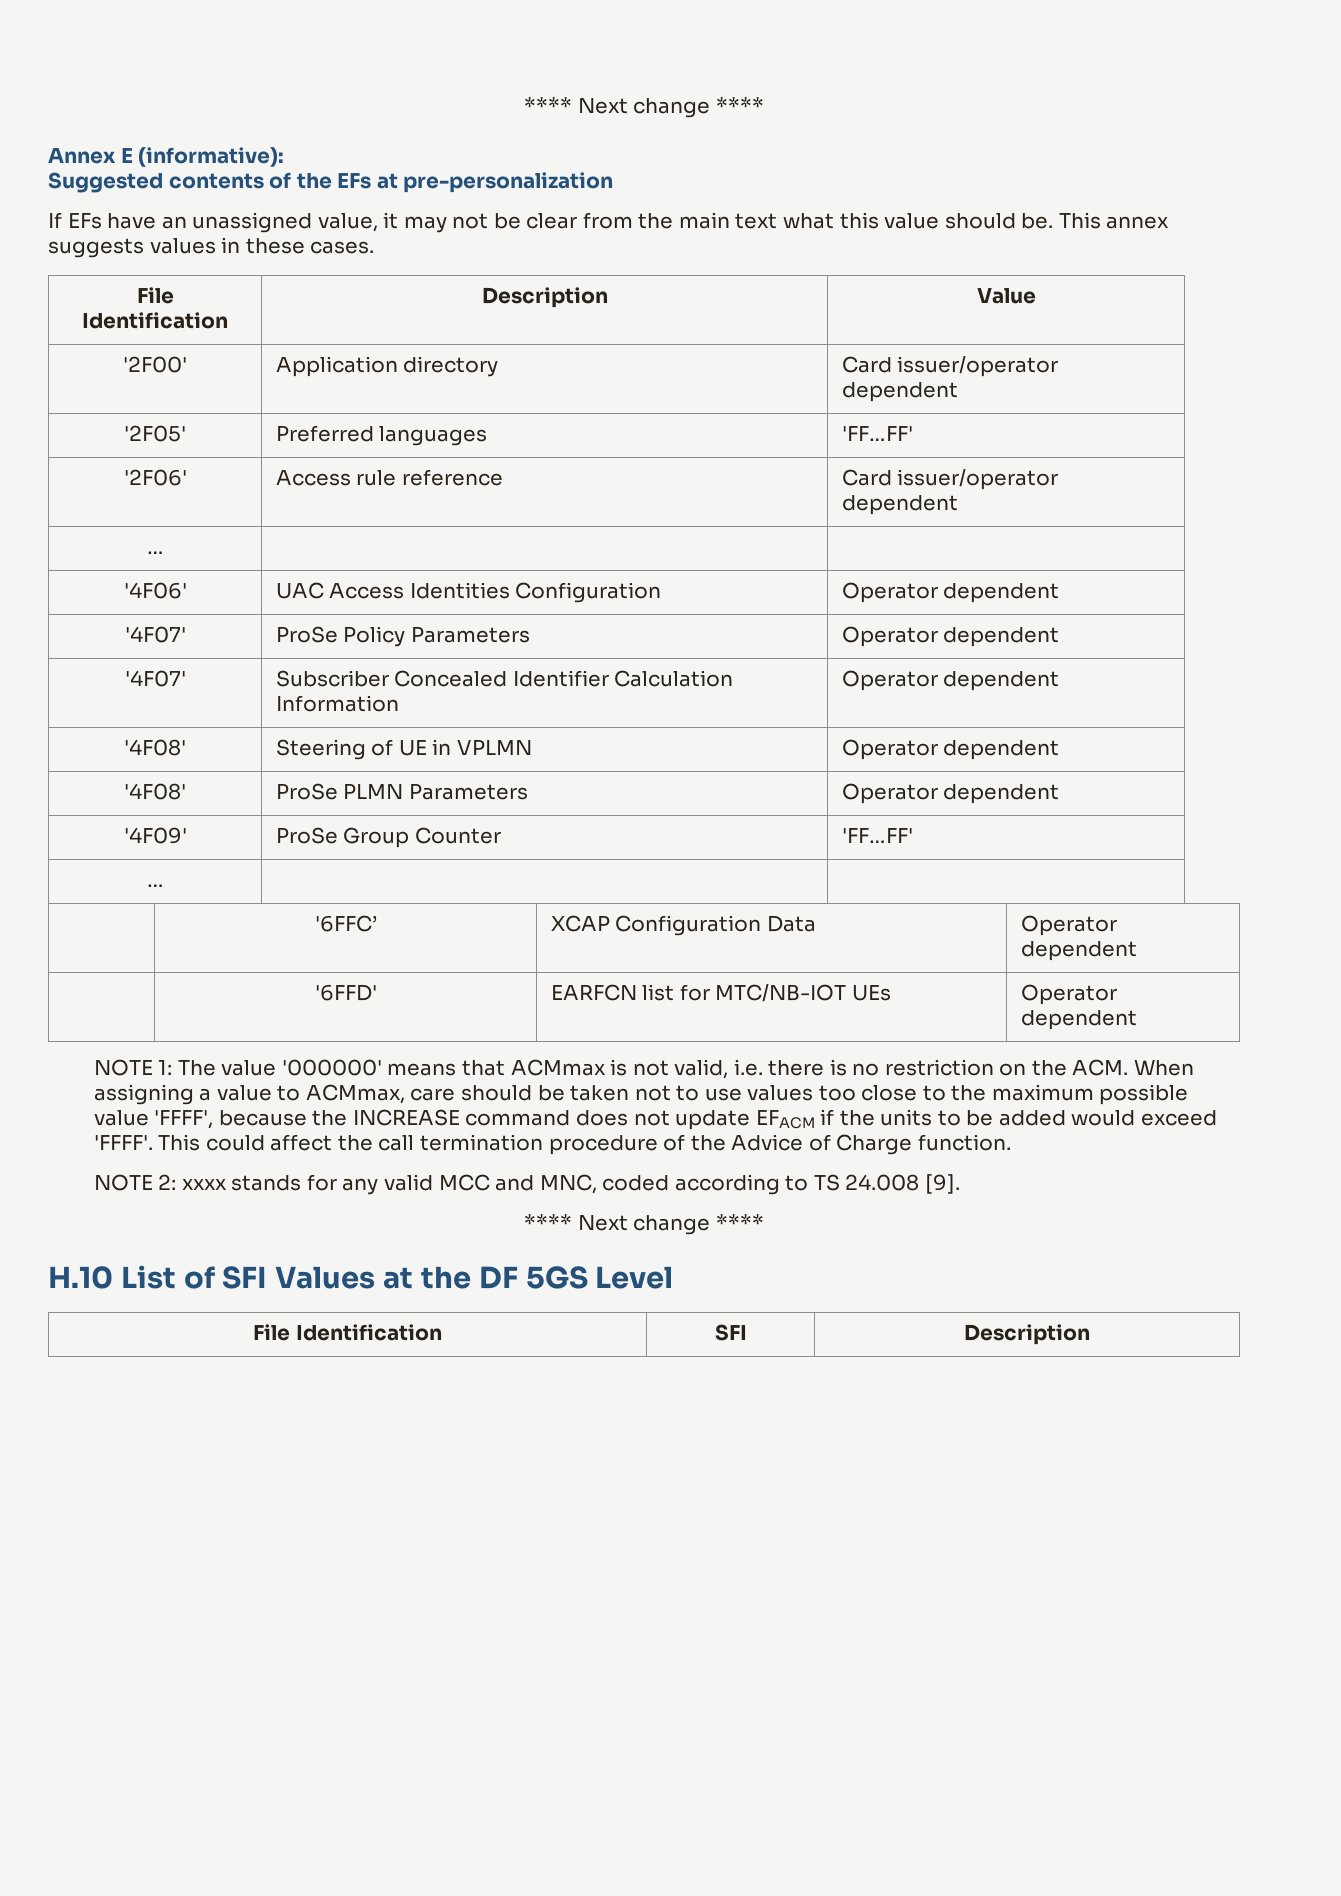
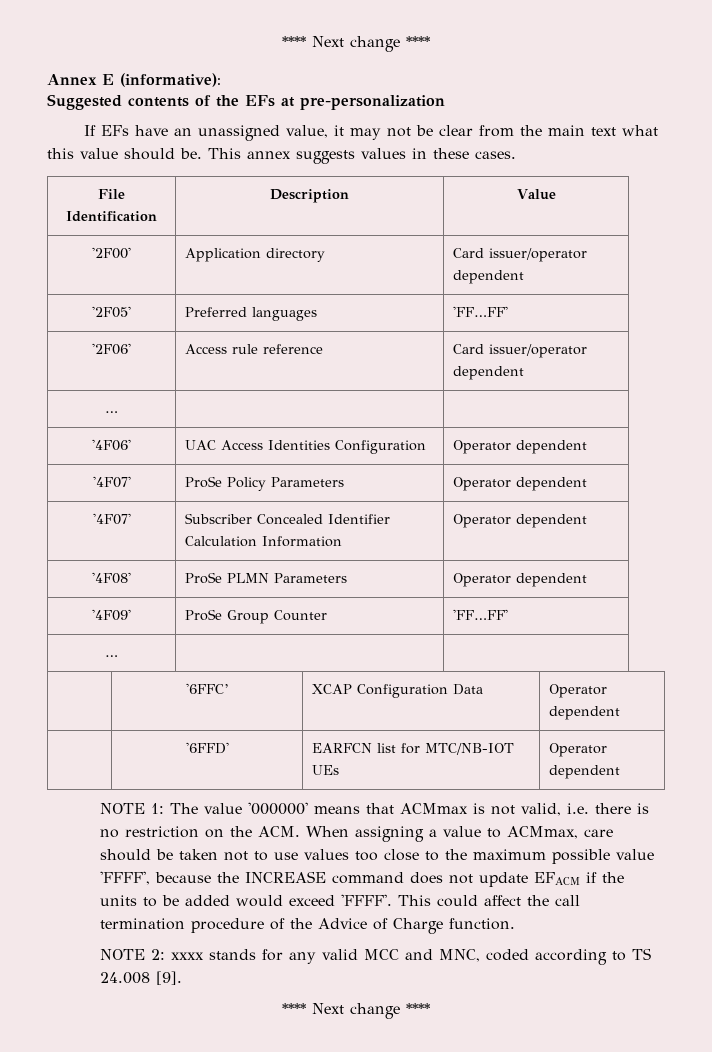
[124,739,186,756] [275,739,532,760] [841,739,1060,760] // '4F08' | Steering of UE in VPLMN | Operator dependent -> (588, 521) none
[48,1265,674,1289] [253,1324,442,1341] [714,1324,747,1341] [964,1324,1090,1345] // H.10 List of SFI Values at the DF 5GS Level // File Identification | SFI | Description -> (430, 1008) none

